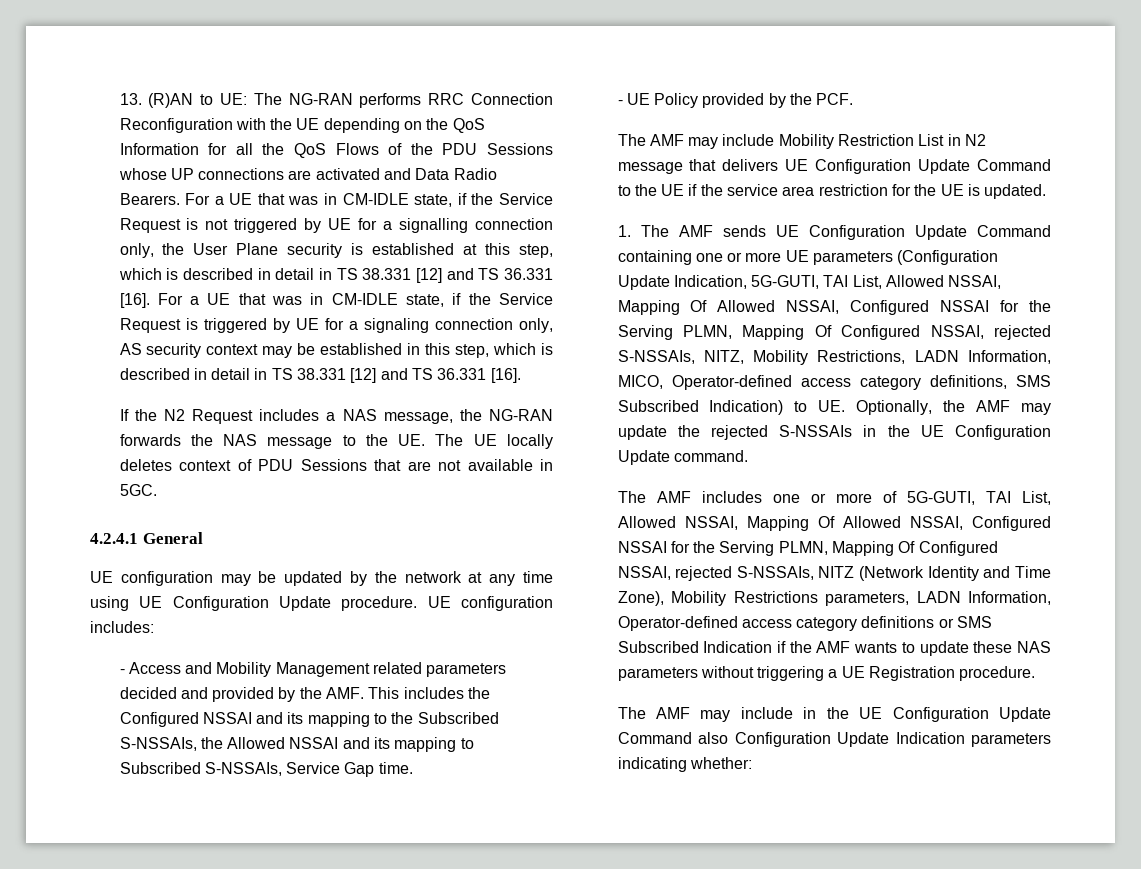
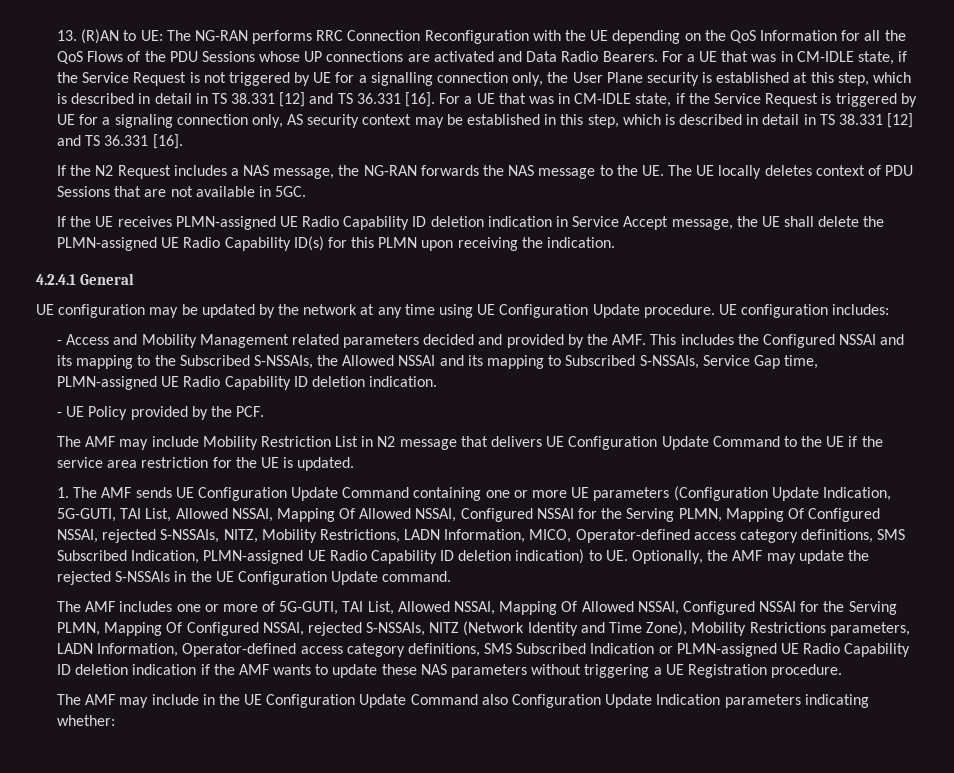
(157, 490) none -> [56,216,885,230] [56,236,615,251] // If the UE receives PLMN-assigned UE Radio Capability ID deletion indication in Service Accept message, the UE shall delete the PLMN-assigned UE Radio Capability ID(s) for this PLMN upon receiving the indication.
[378,762,413,774] time. -> [784,355,819,369] [56,376,438,390] time, PLMN-assigned UE Radio Capability ID deletion indication.
[709,400,784,415] Indication) -> [131,549,585,564] Indication, PLMN-assigned UE Radio Capability ID deletion indication)
[861,616,954,628] definitions or -> [407,643,480,657] definitions,
(773, 647) none -> [658,643,911,657] [56,664,197,675] or PLMN-assigned UE Radio Capability ID deletion indication

